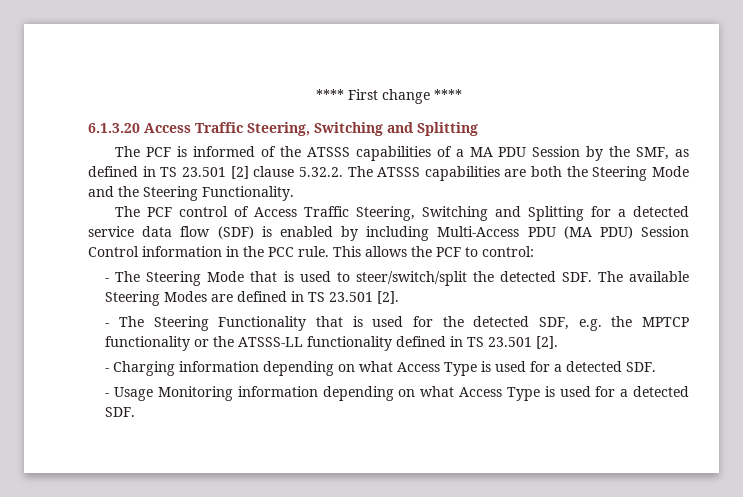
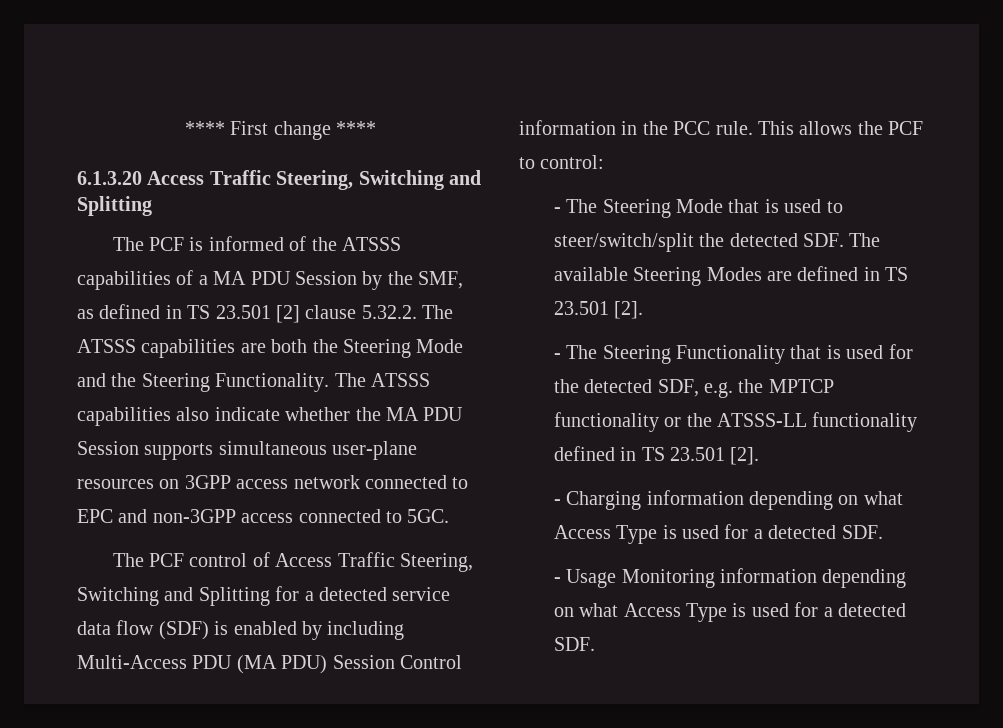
(294, 193) none -> [334,373,430,387] [77,407,464,426] [77,441,418,460] [77,475,469,489] [77,509,450,523] The ATSSS capabilities also indicate whether the MA PDU Session supports simultaneous user-plane resources on 3GPP access network connected to EPC and non-3GPP access connected to 5GC.

